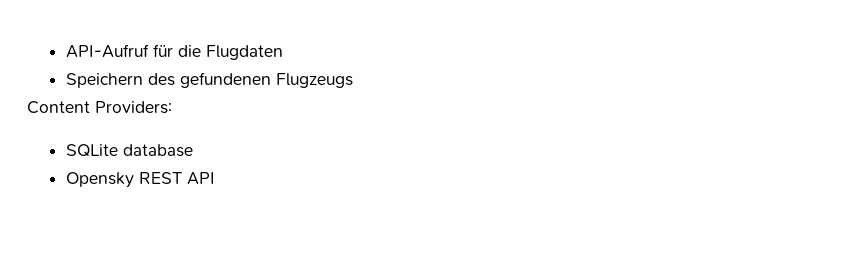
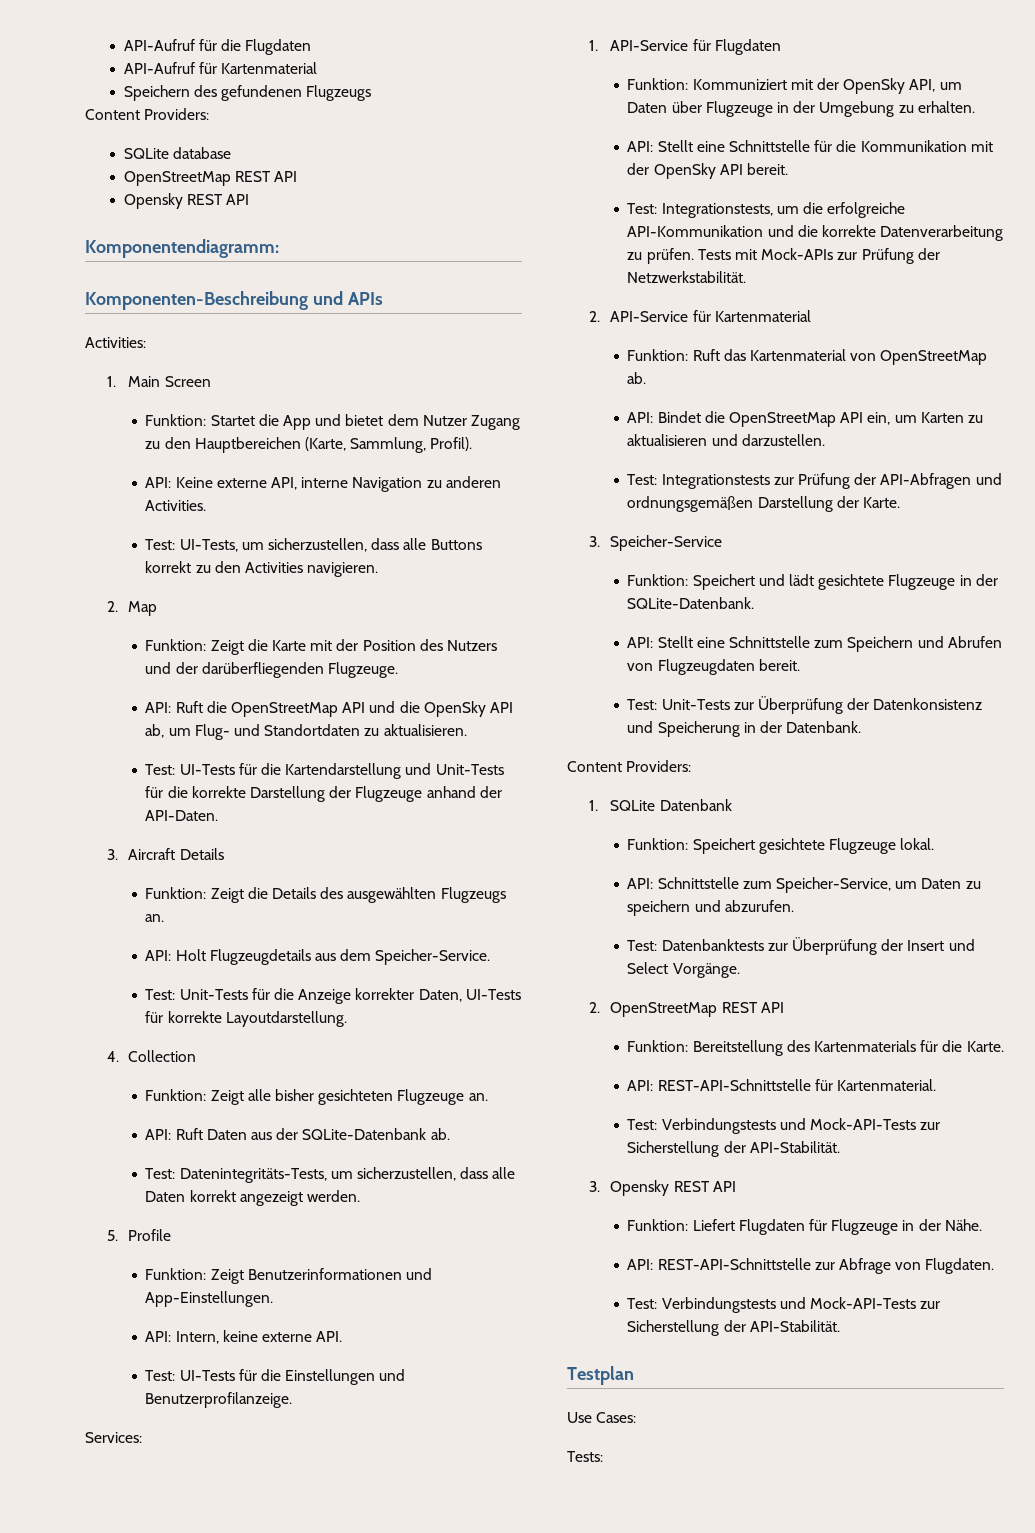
(283, 52) none -> [123,62,318,74] // API-Aufruf für Kartenmaterial
[65,172,215,188] // Opensky REST API -> [123,171,298,186] [123,193,250,209] [85,239,279,258] [85,291,383,310] [85,337,146,348] [106,376,211,387] [145,414,520,430] [145,437,473,453] [145,476,501,492] [145,500,207,511] [145,538,482,552] [145,561,379,577] [106,601,158,616] [145,639,497,655] [145,662,399,678] [145,701,513,717] [145,724,467,740] [145,763,504,779] [145,786,502,802] [145,810,219,821] [106,848,224,860] [145,887,506,903] [145,914,165,922] [145,949,491,965] [145,988,521,1004] [145,1011,347,1027] [106,1050,197,1062] [145,1089,488,1105] [145,1128,450,1140] [145,1167,516,1183] [145,1190,361,1206] [106,1229,172,1241] [145,1268,433,1284] [145,1291,274,1307] [145,1330,343,1344] [145,1369,406,1385] [145,1392,293,1408] [85,1432,142,1443] [588,39,781,55] [627,78,962,94] [627,101,975,117] [627,140,993,152] [627,163,789,179] [627,202,906,218] [627,225,1004,241] [627,248,940,264] [627,271,747,283] [588,310,811,322] [627,349,988,365] [627,372,647,384] [627,411,983,427] [627,434,825,446] [627,473,1002,489] [627,496,901,512] [588,535,723,551] [627,574,998,590] [627,597,755,609] [627,636,1002,652] [627,659,800,675] [627,696,983,714] [627,721,862,737] [567,760,692,772] [588,799,732,811] [627,838,935,854] [627,877,981,893] [627,900,794,916] [627,937,975,955] [627,962,740,978] [588,1002,784,1017] [627,1040,1004,1056] [627,1079,937,1091] [627,1118,941,1134] [627,1141,840,1157] [588,1180,736,1196] [627,1219,982,1235] [627,1258,995,1274] [627,1297,941,1313] [627,1320,840,1336] [567,1366,634,1385] [567,1412,637,1423] [567,1451,603,1462] // OpenStreetMap REST API // Opensky REST API // Komponentendiagramm: // Komponenten-Beschreibung und APIs // Activities: // 1. Main Screen // Funktion: Startet die App und bietet dem Nutzer Zugang zu den Hauptbereichen (Karte, Sammlung, Profil). // API: Keine externe API, interne Navigation zu anderen Activities. // Test: UI-Tests, um sicherzustellen, dass alle Buttons korrekt zu den Activities navigieren. // 2. Map // Funktion: Zeigt die Karte mit der Position des Nutzers und der darüberfliegenden Flugzeuge. // API: Ruft die OpenStreetMap API und die OpenSky API ab, um Flug- und Standortdaten zu aktualisieren. // Test: UI-Tests für die Kartendarstellung und Unit-Tests für die korrekte Darstellung der Flugzeuge anhand der API-Daten. // 3. Aircraft Details // Funktion: Zeigt die Details des ausgewählten Flugzeugs an. // API: Holt Flugzeugdetails aus dem Speicher-Service. // Test: Unit-Tests für die Anzeige korrekter Daten, UI-Tests für korrekte Layoutdarstellung. // 4. Collection // Funktion: Zeigt alle bisher gesichteten Flugzeuge an. // API: Ruft Daten aus der SQLite-Datenbank ab. // Test: Datenintegritäts-Tests, um sicherzustellen, dass alle Daten korrekt angezeigt werden. // 5. Profile // Funktion: Zeigt Benutzerinformationen und App-Einstellungen. // API: Intern, keine externe API. // Test: UI-Tests für die Einstellungen und Benutzerprofilanzeige. // Services: // 1. API-Service für Flugdaten // Funktion: Kommuniziert mit der OpenSky API, um Daten über Flugzeuge in der Umgebung zu erhalten. // API: Stellt eine Schnittstelle für die Kommunikation mit der OpenSky API bereit. // Test: Integrationstests, um die erfolgreiche API-Kommunikation und die korrekte Datenverarbeitung zu prüfen. Tests mit Mock-APIs zur Prüfung der Netzwerkstabilität. // 2. API-Service für Kartenmaterial // Funktion: Ruft das Kartenmaterial von OpenStreetMap ab. // API: Bindet die OpenStreetMap API ein, um Karten zu aktualisieren und darzustellen. // Test: Integrationstests zur Prüfung der API-Abfragen und ordnungsgemäßen Darstellung der Karte. // 3. Speicher-Service // Funktion: Speichert und lädt gesichtete Flugzeuge in der SQLite-Datenbank. // API: Stellt eine Schnittstelle zum Speichern und Abrufen von Flugzeugdaten bereit. // Test: Unit-Tests zur Überprüfung der Datenkonsistenz und Speicherung in der Datenbank. // Content Providers: // 1. SQLite Datenbank // Funktion: Speichert gesichtete Flugzeuge lokal. // API: Schnittstelle zum Speicher-Service, um Daten zu speichern und abzurufen. // Test: Datenbanktests zur Überprüfung der Insert und Select Vorgänge. // 2. OpenStreetMap REST API // Funktion: Bereitstellung des Kartenmaterials für die Karte. // API: REST-API-Schnittstelle für Kartenmaterial. // Test: Verbindungstests und Mock-API-Tests zur Sicherstellung der API-Stabilität. // 3. Opensky REST API // Funktion: Liefert Flugdaten für Flugzeuge in der Nähe. // API: REST-API-Schnittstelle zur Abfrage von Flugdaten. // Test: Verbindungstests und Mock-API-Tests zur Sicherstellung der API-Stabilität. // Testplan // Use Cases: // Tests:

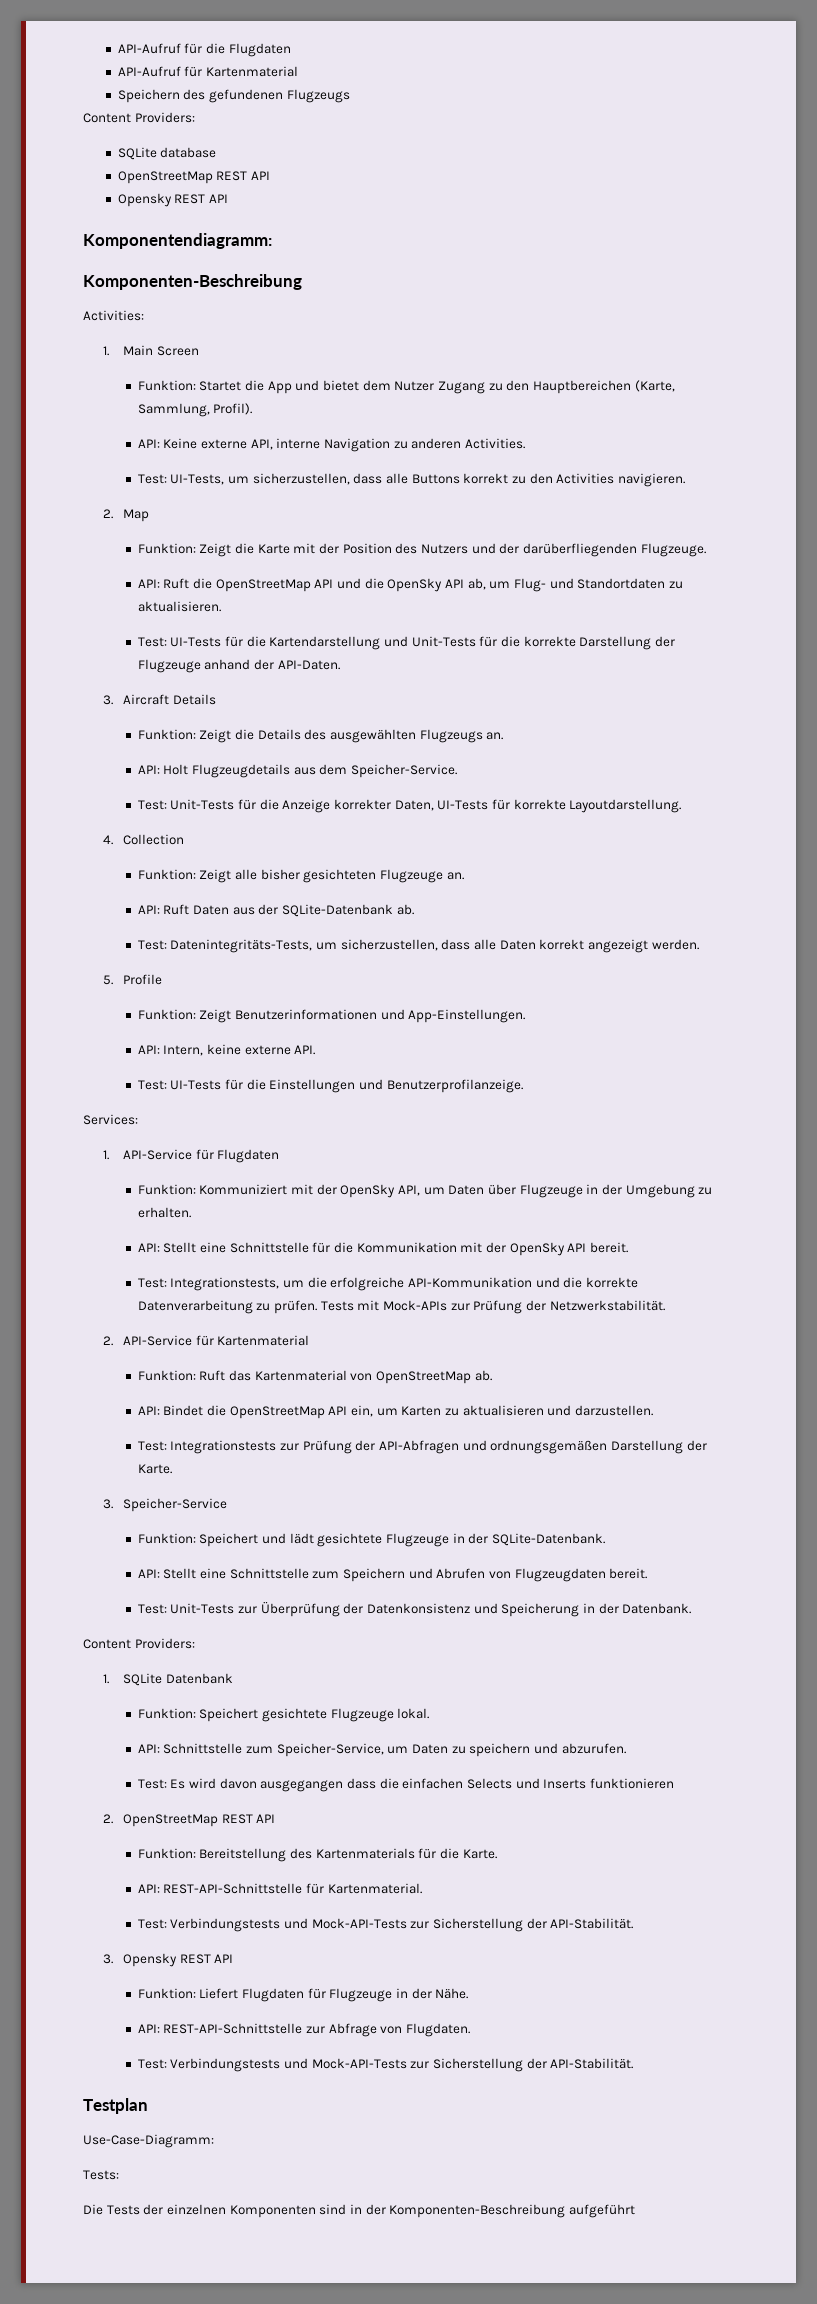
[312,291,383,305] und APIs -> (302, 282) none
[661,937,975,955] [627,962,740,978] Datenbanktests zur Überprüfung der Insert und Select Vorgänge. -> [170,1778,674,1792] Es wird davon ausgegangen dass die einfachen Selects und Inserts funktionieren
[567,1412,637,1423] Use Cases: -> [83,2134,214,2148] Use-Case-Diagramm:
(603, 1456) none -> [83,2204,635,2218] // Die Tests der einzelnen Komponenten sind in der Komponenten-Beschreibung aufgeführt

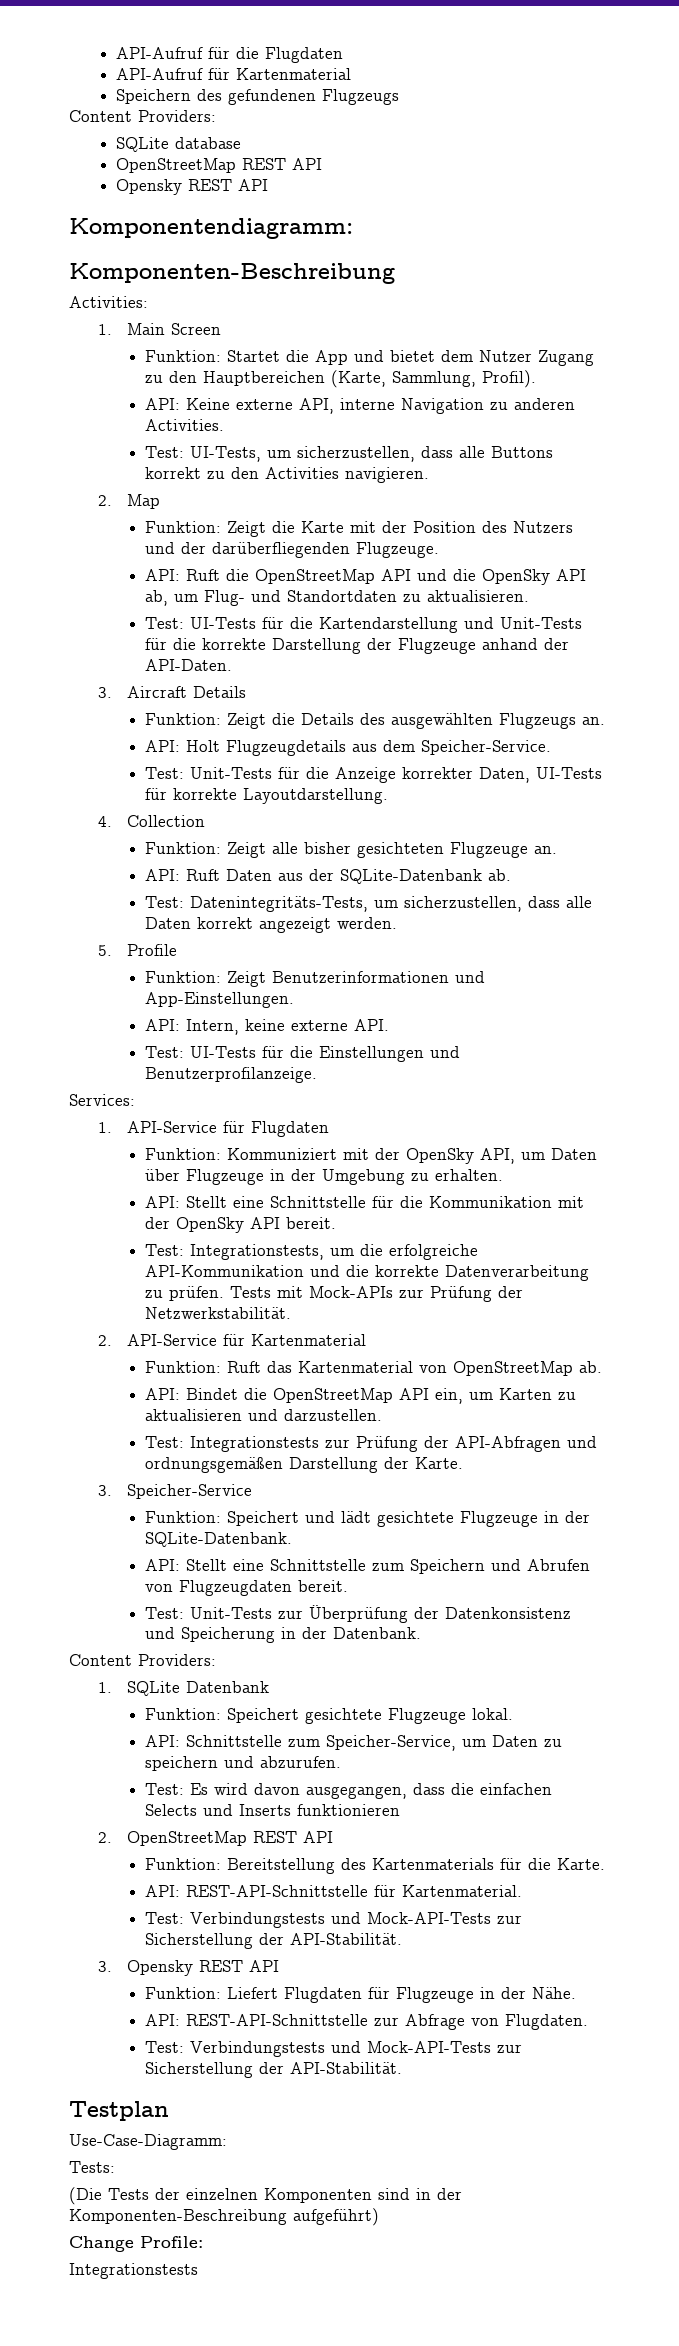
[260,1780,344,1792] ausgegangen -> [305,1786,407,1799] ausgegangen,
[83,2204,103,2215] Die -> [69,2187,102,2205] (Die
[568,2204,635,2218] aufgeführt -> [293,2208,379,2226] [69,2236,203,2252] [69,2263,198,2279] aufgeführt) // Change Profile: // Integrationstests

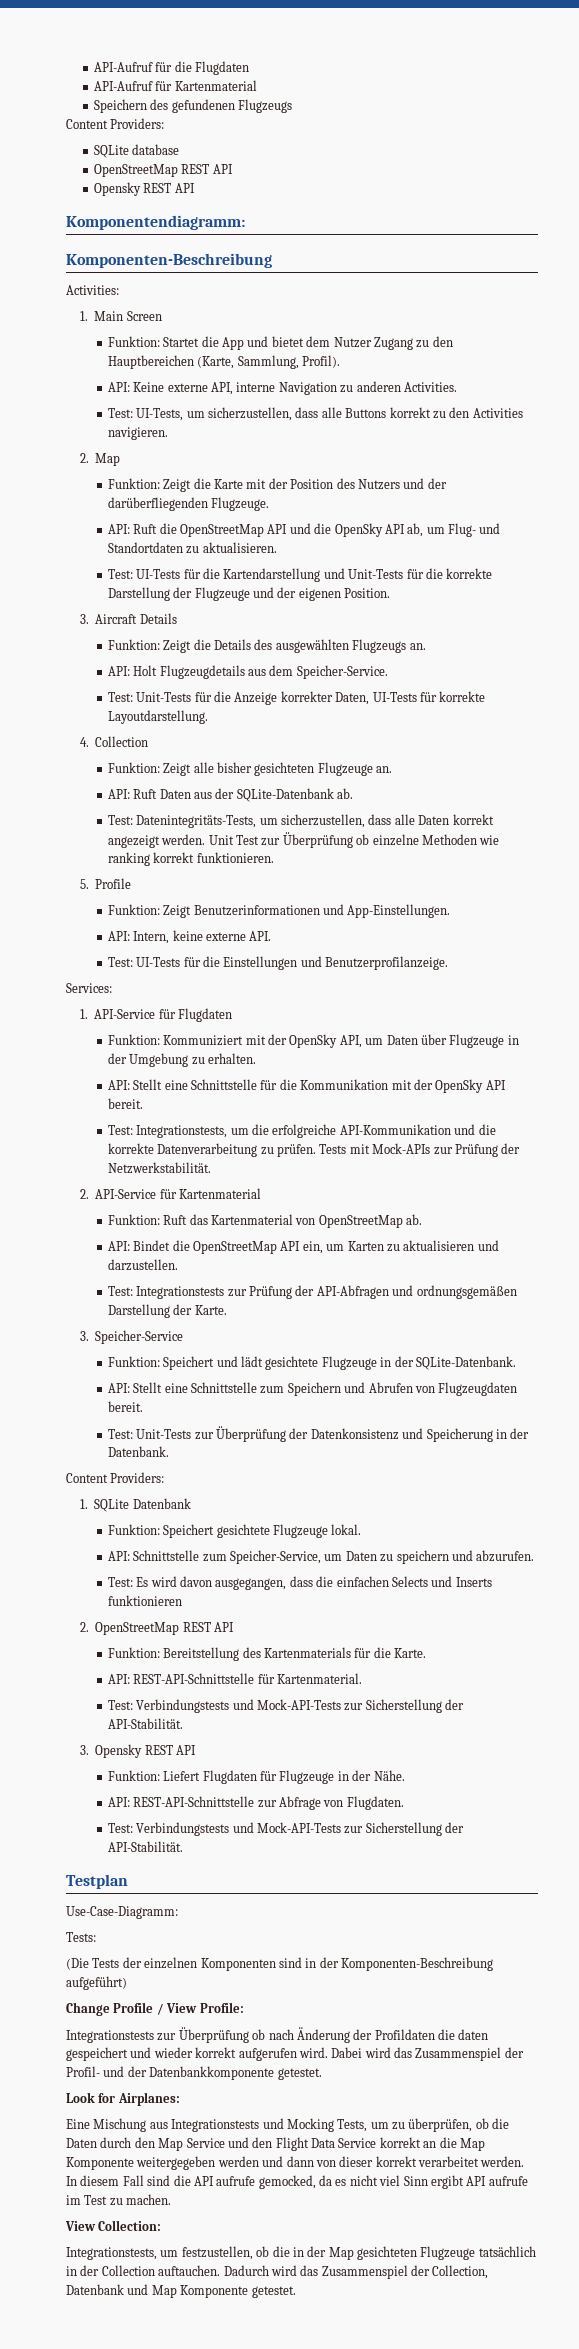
[481,638,569,650] [144,659,232,671] anhand der API-Daten. -> [253,587,391,601] und der eigenen Position.
(397, 923) none -> [208,832,500,848] [107,852,274,866] Unit Test zur Überprüfung ob einzelne Methoden wie ranking korrekt funktionieren.
(134, 2244) none -> [113,2002,198,2015] Profile / View
(198, 2271) none -> [157,2027,489,2043] [66,2047,524,2061] [66,2066,322,2080] [66,2092,180,2106] [66,2118,510,2132] [66,2137,485,2151] [66,2156,525,2170] [66,2175,528,2189] [66,2194,172,2206] [65,2220,162,2231] [66,2246,536,2260] [66,2265,489,2279] [66,2284,296,2298] zur Überprüfung ob nach Änderung der Profildaten die daten gespeichert und wieder korrekt aufgerufen wird. Dabei wird das Zusammenspiel der Profil- und der Datenbankkomponente getestet. // Look for Airplanes: // Eine Mischung aus Integrationstests und Mocking Tests, um zu überprüfen, ob die Daten durch den Map Service und den Flight Data Service korrekt an die Map Komponente weitergegeben werden und dann von dieser korrekt verarbeitet werden. In diesem Fall sind die API aufrufe gemocked, da es nicht viel Sinn ergibt API aufrufe im Test zu machen. // View Collection: // Integrationstests, um festzustellen, ob die in der Map gesichteten Flugzeuge tatsächlich in der Collection auftauchen. Dadurch wird das Zusammenspiel der Collection, Datenbank und Map Komponente getestet.

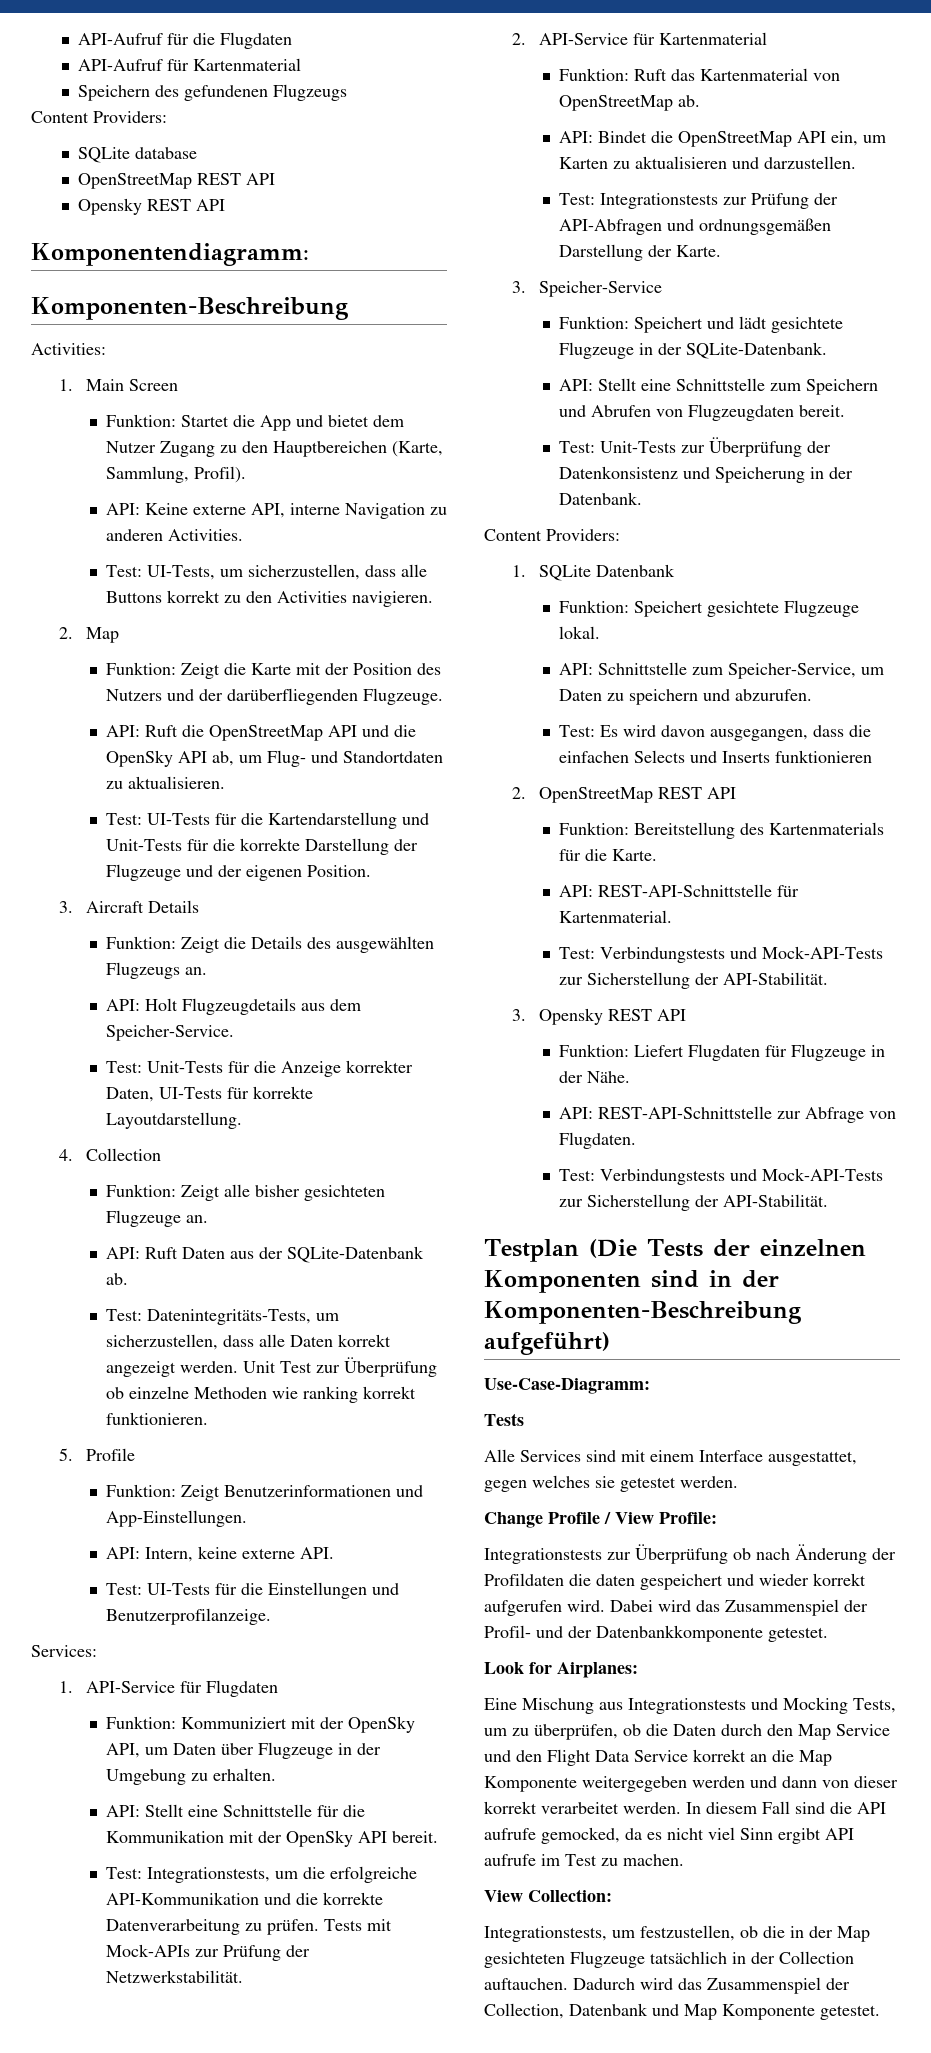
[66,1906,178,1919] [66,1932,96,1942] // Use-Case-Diagramm: // Tests: // -> (579, 1250) none
(127, 1983) none -> [484,1378,650,1394] [484,1413,524,1426] [484,1449,857,1466] [484,1475,738,1492] // Use-Case-Diagramm: // Tests // Alle Services sind mit einem Interface ausgestattet, gegen welches sie getestet werden.

